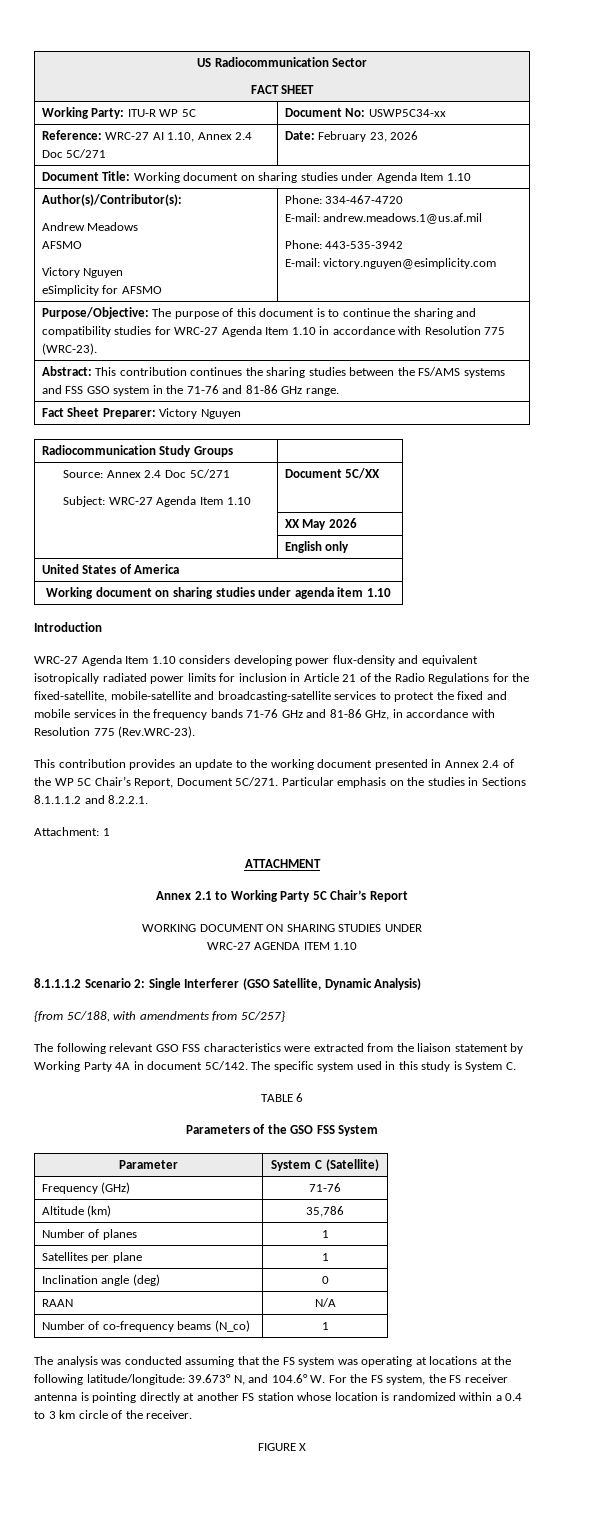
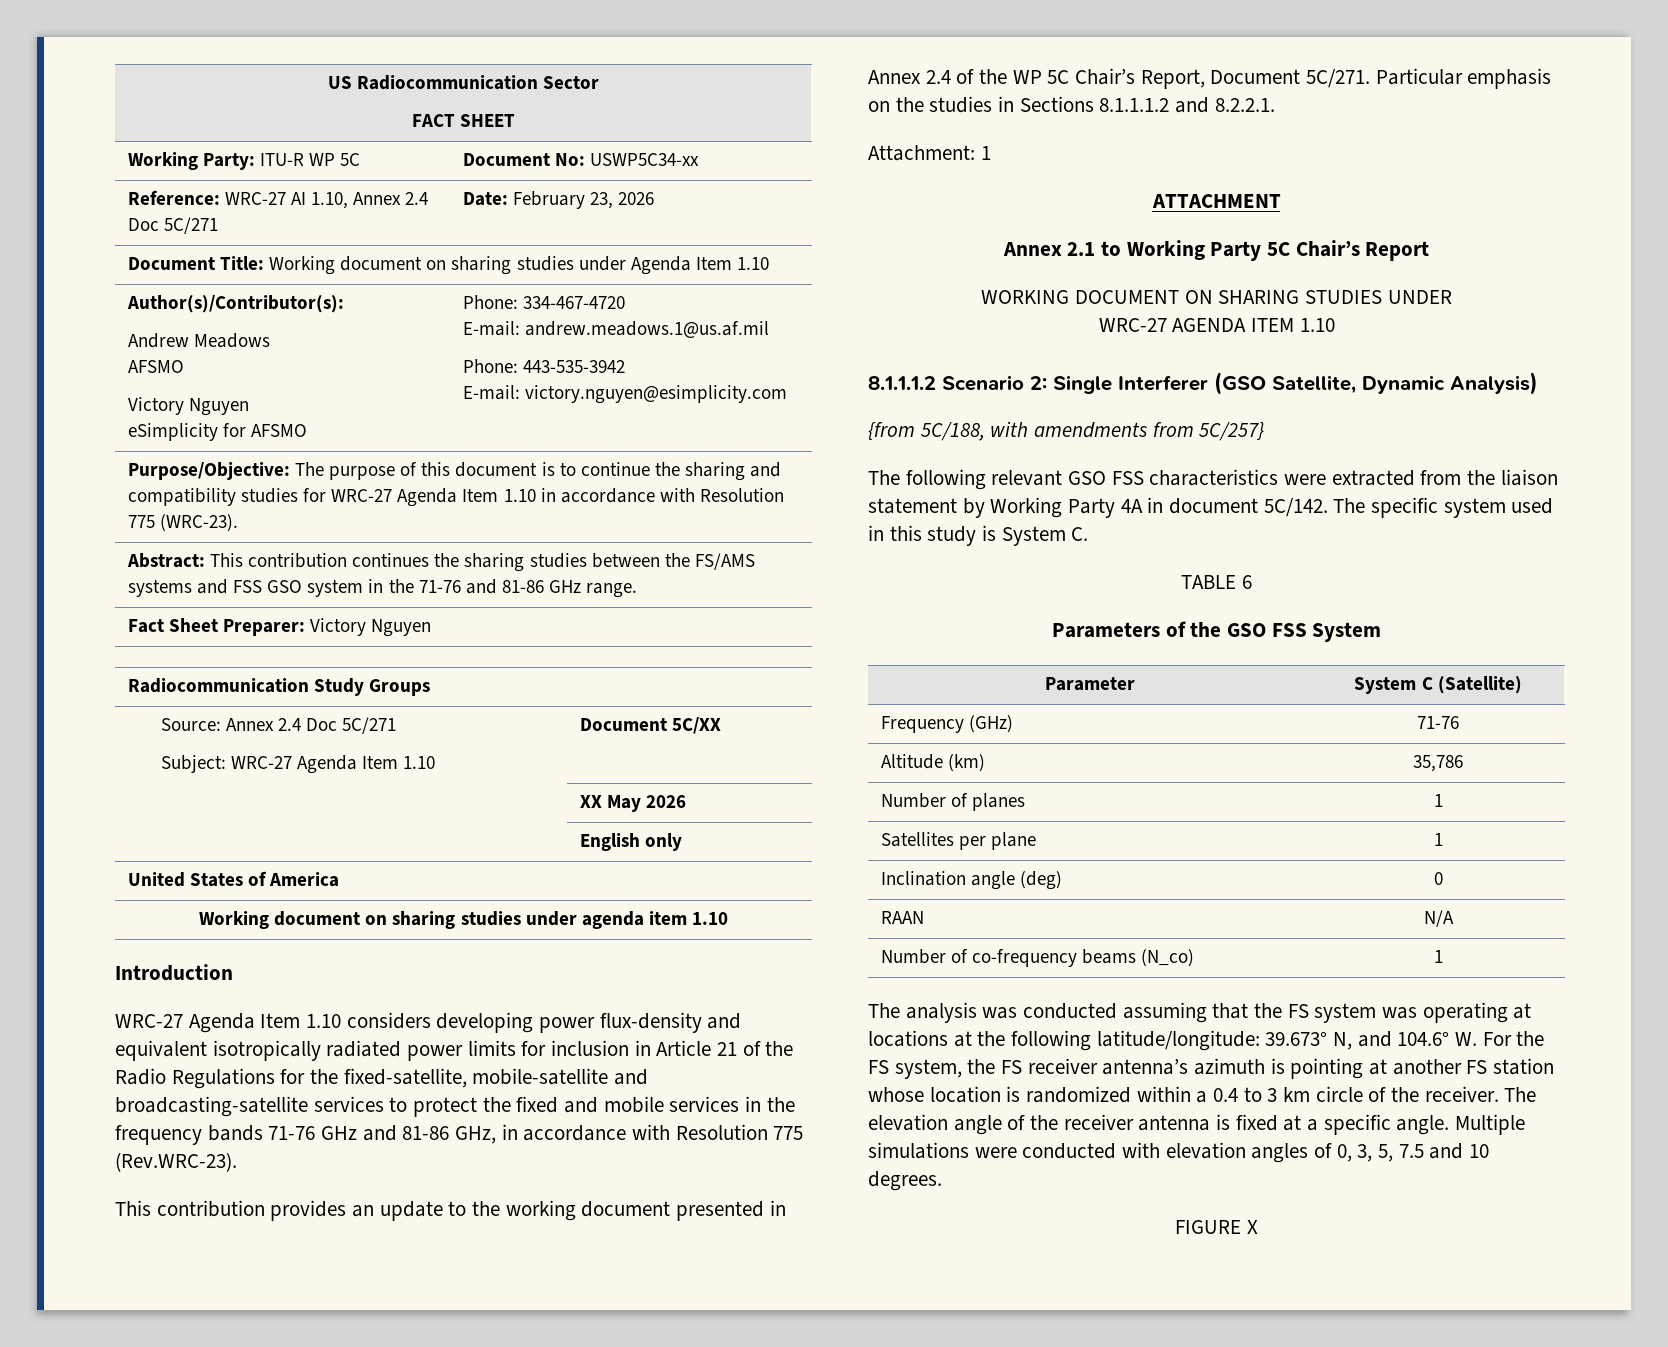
[34,1393,77,1401] antenna -> [1102,1058,1266,1075] antenna’s azimuth
[139,1392,180,1403] directly -> (1364, 1068) none
(193, 1414) none -> [1504,1087,1537,1102] [868,1114,1526,1135] [868,1142,1490,1163] [868,1171,942,1191] The elevation angle of the receiver antenna is fixed at a specific angle. Multiple simulations were conducted with elevation angles of 0, 3, 5, 7.5 and 10 degrees.

